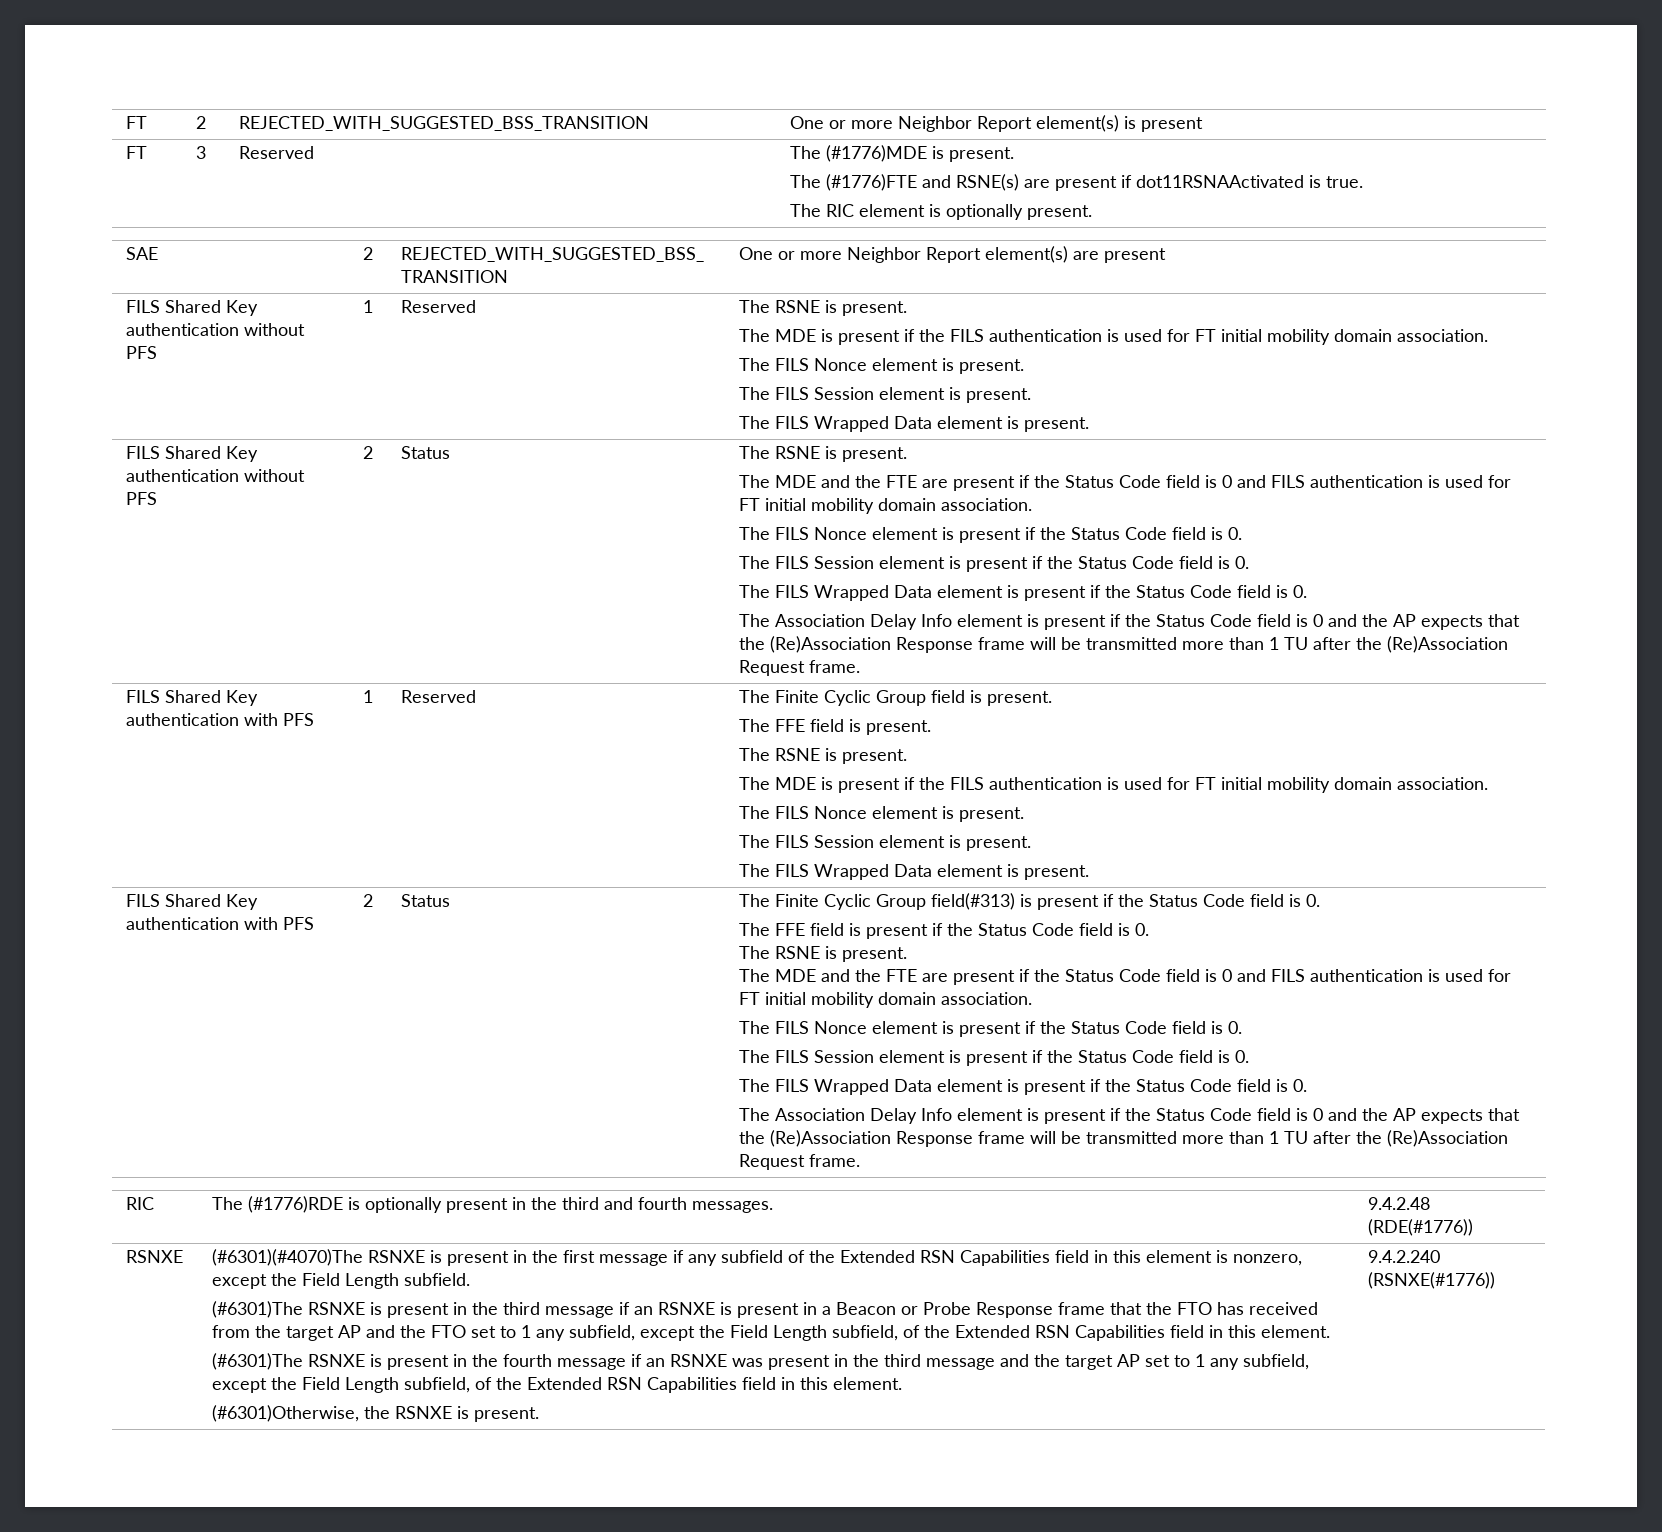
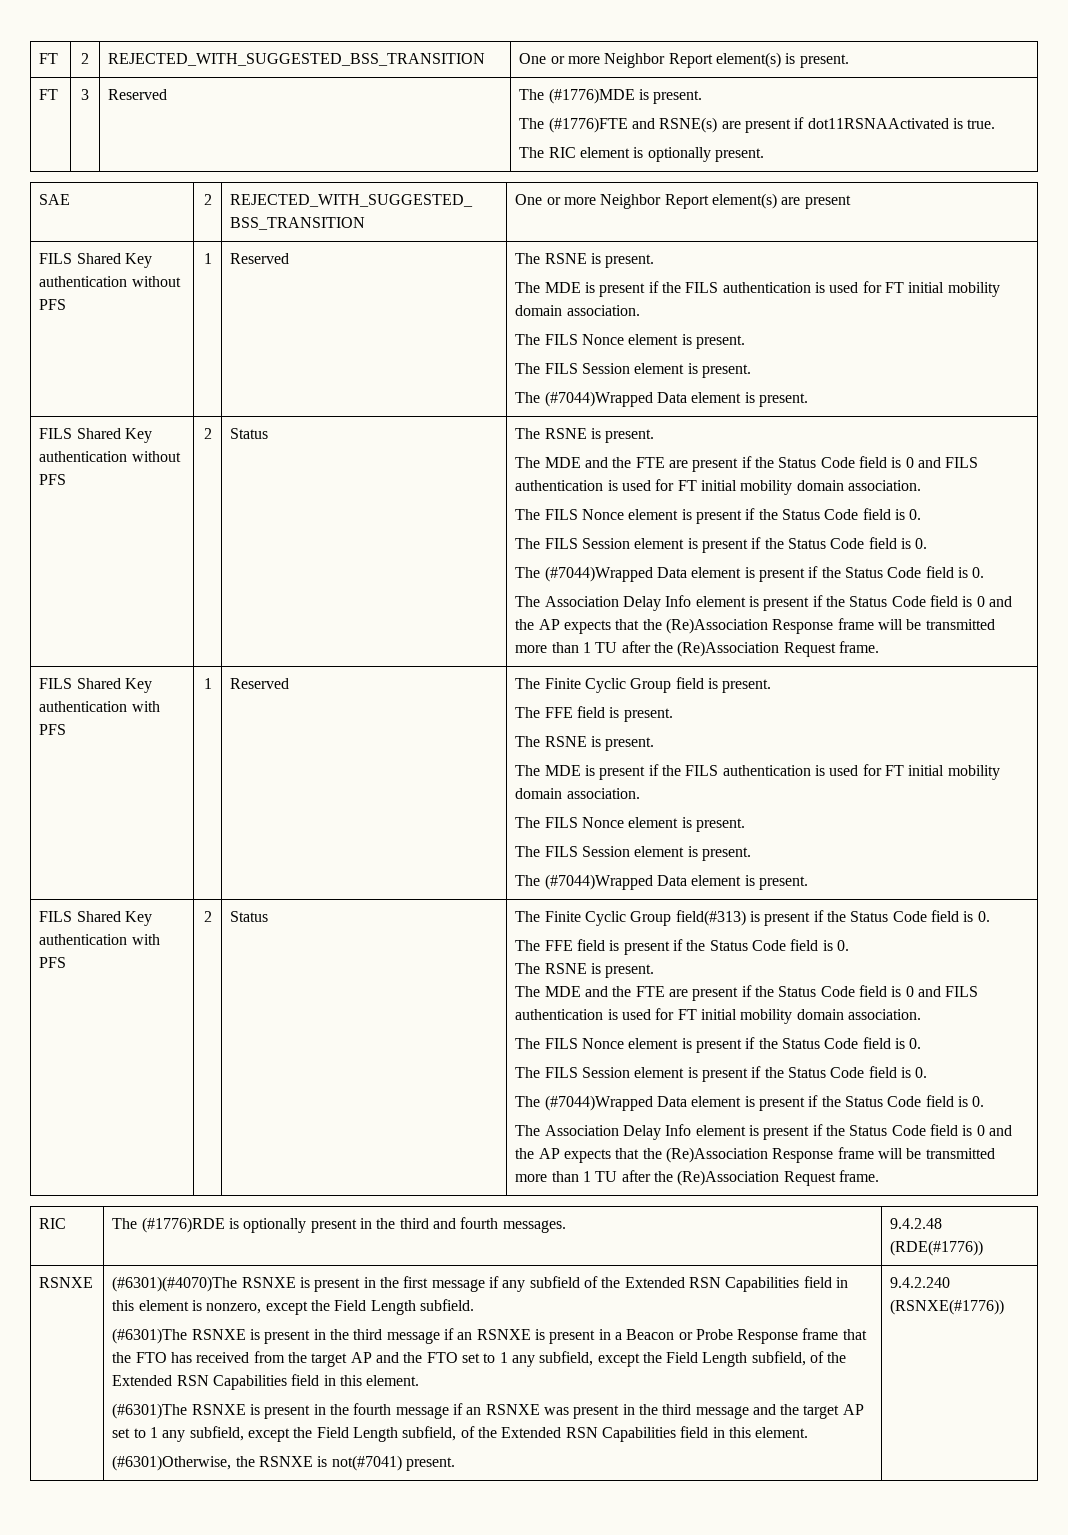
[1141,117,1204,132] present -> [799,54,849,68] present.
[775,416,890,432] FILS Wrapped -> [544,391,653,407] (#7044)Wrapped
[775,585,890,601] FILS Wrapped -> [544,566,653,582] (#7044)Wrapped
[775,864,890,880] FILS Wrapped -> [544,874,653,890] (#7044)Wrapped
[775,1079,890,1095] FILS Wrapped -> [544,1095,653,1111] (#7044)Wrapped
(470, 1412) none -> [331,1455,402,1471] not(#7041)

